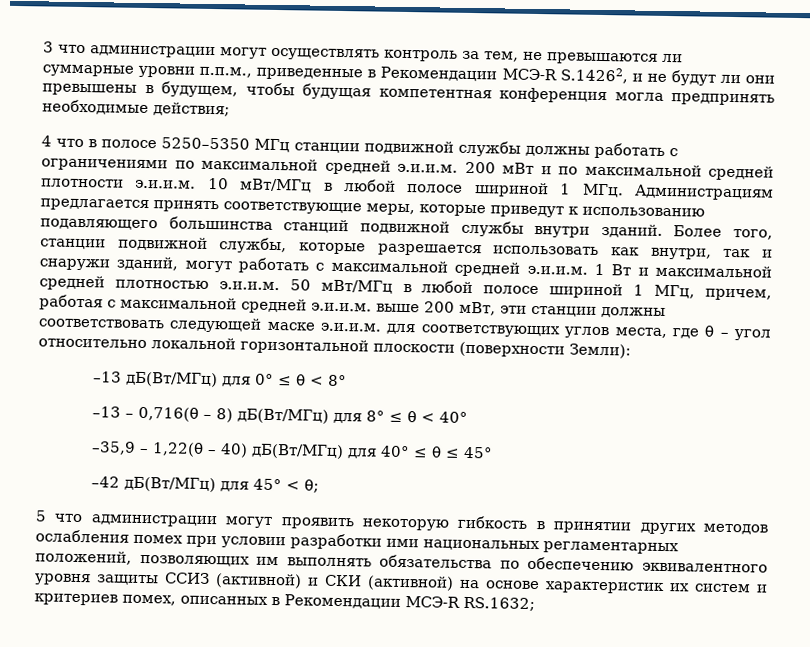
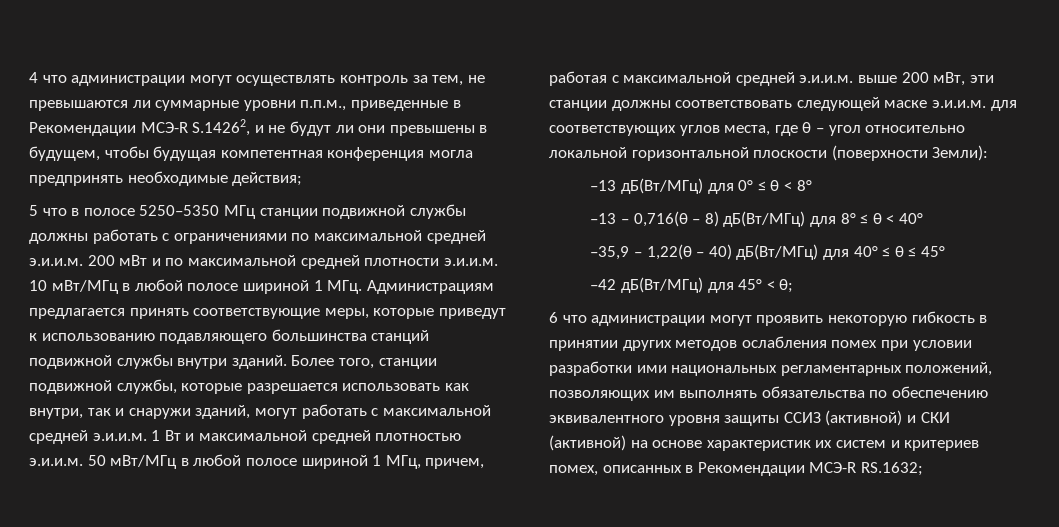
[43,41,54,53] 3 -> [29,72,38,83] 4
[41,135,52,147] 4 -> [29,205,38,216] 5
[35,510,47,522] 5 -> [549,312,558,323] 6

